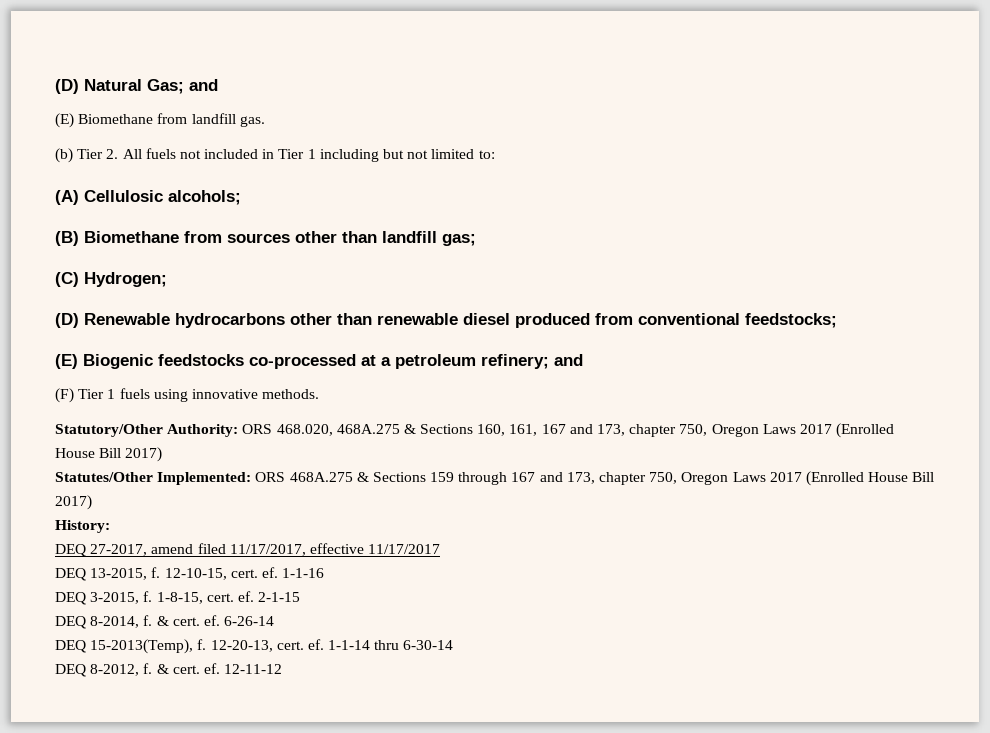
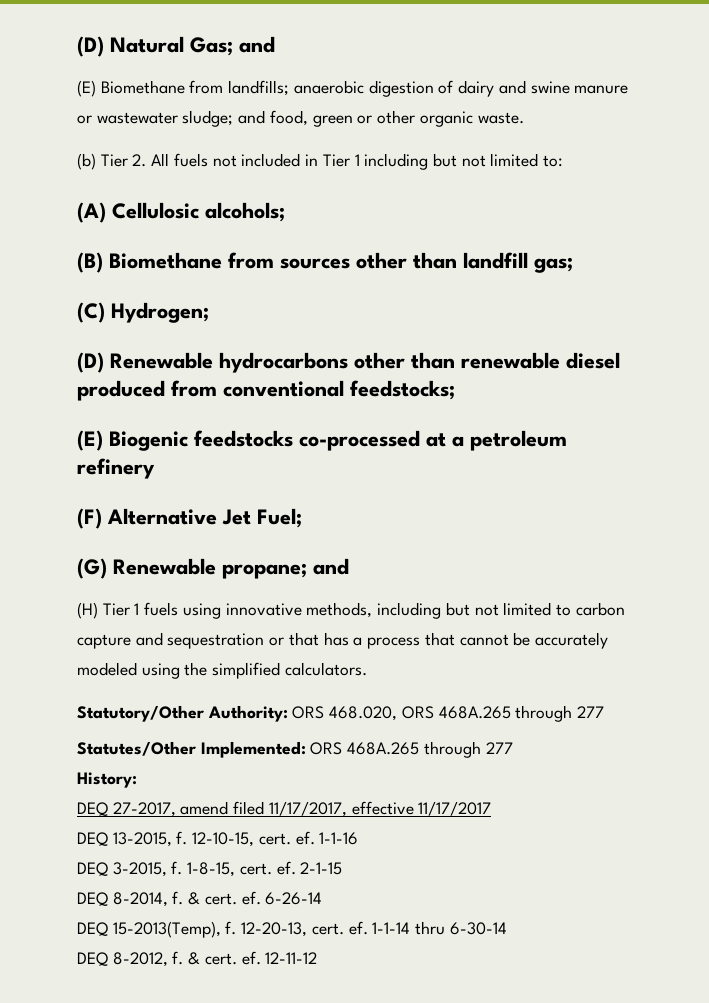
[191,113,265,127] landfill gas. -> [228,80,629,97] [77,110,524,127] landfills; anaerobic digestion of dairy and swine manure or wastewater sludge; and food, green or other organic waste.
[481,354,583,369] [55,388,74,403] refinery; and // (F) -> [77,458,155,479] [77,508,302,529] [77,558,349,579] [77,602,98,619] refinery // (F) Alternative Jet Fuel; // (G) Renewable propane; and // (H)
[262,389,320,399] [55,423,895,438] [55,447,163,462] [55,471,935,486] [55,495,92,510] methods. // Statutory/Other Authority: ORS 468.020, 468A.275 & Sections 160, 161, 167 and 173, chapter 750, Oregon Laws 2017 (Enrolled House Bill 2017) // Statutes/Other Implemented: ORS 468A.275 & Sections 159 through 167 and 173, chapter 750, Oregon Laws 2017 (Enrolled House Bill 2017) -> [306,602,625,619] [77,632,608,649] [77,662,367,679] [77,705,605,722] [77,741,513,758] methods, including but not limited to carbon capture and sequestration or that has a process that cannot be accurately modeled using the simplified calculators. // Statutory/Other Authority: ORS 468.020, ORS 468A.265 through 277 // Statutes/Other Implemented: ORS 468A.265 through 277

